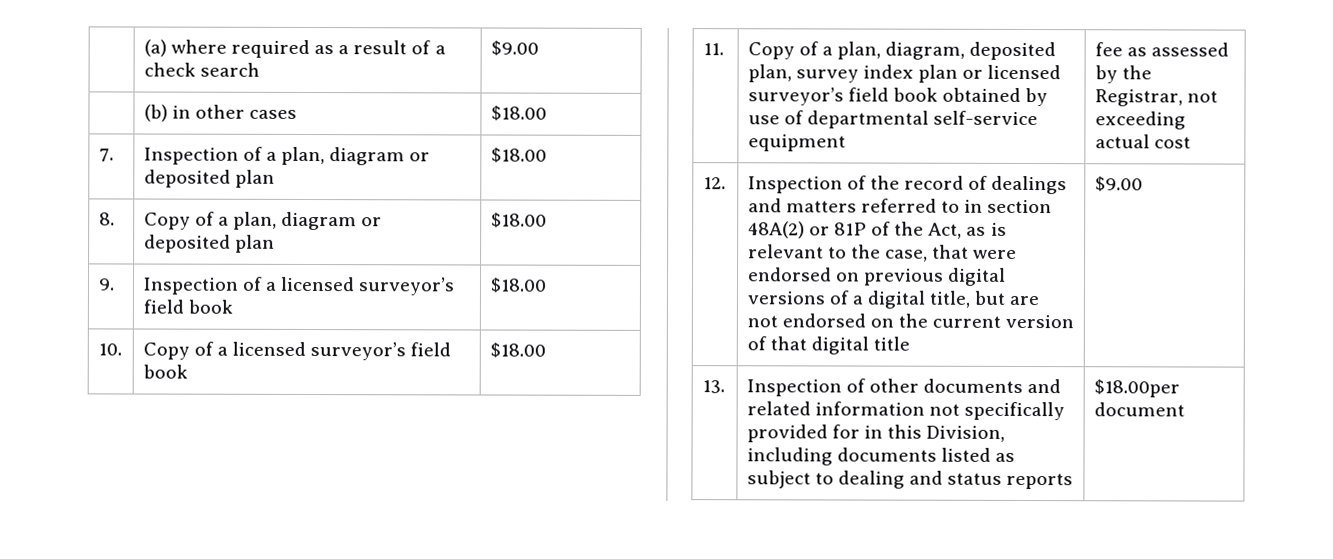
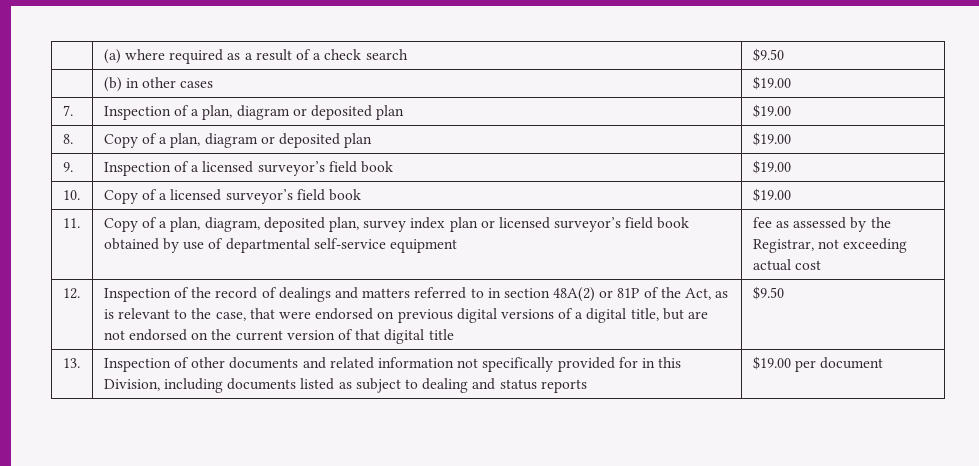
[490,40,539,56] $9.00 -> [752,48,784,62] $9.50
[490,105,547,121] $18.00 -> [752,76,791,90] $19.00
[490,147,547,163] $18.00 -> [752,104,791,118] $19.00
[490,212,547,228] $18.00 -> [752,132,791,146] $19.00
[489,277,547,293] $18.00 -> [752,160,791,174] $19.00
[489,342,546,358] $18.00 -> [752,188,791,202] $19.00
[1094,176,1143,192] $9.00 -> [752,286,784,300] $9.50
[1093,379,1180,398] $18.00per -> [752,356,817,372] $19.00 per

